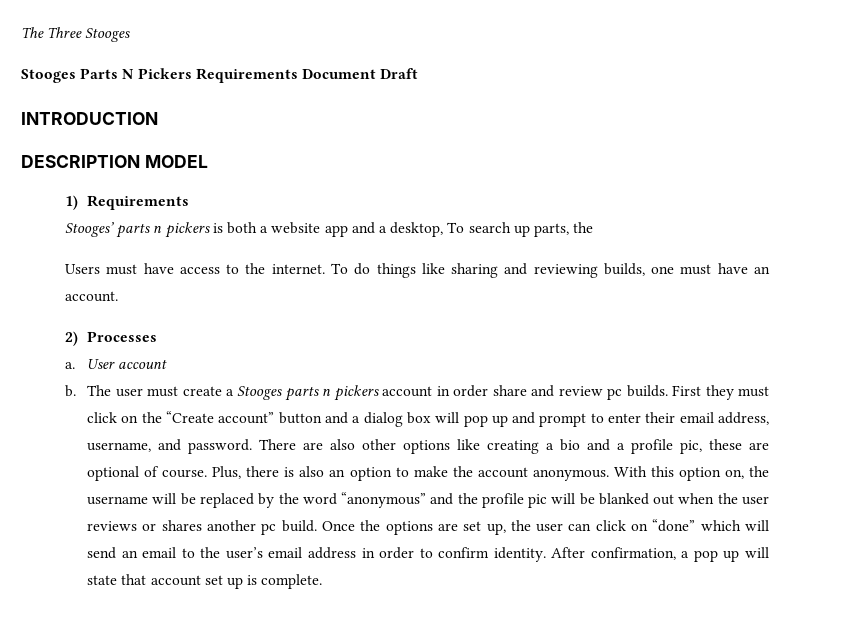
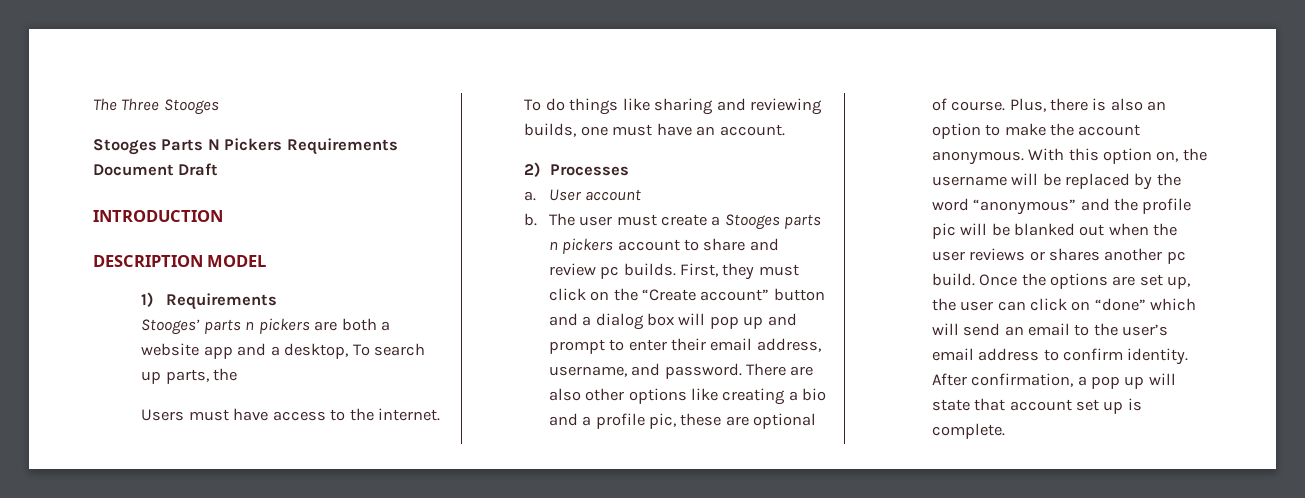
[212,223,223,233] is -> [314,321,338,331] are
[436,385,489,397] in order -> [683,239,699,251] to
[672,385,702,396] First -> [679,263,718,277] First,
[361,547,415,559] in order -> (1040, 354) none

